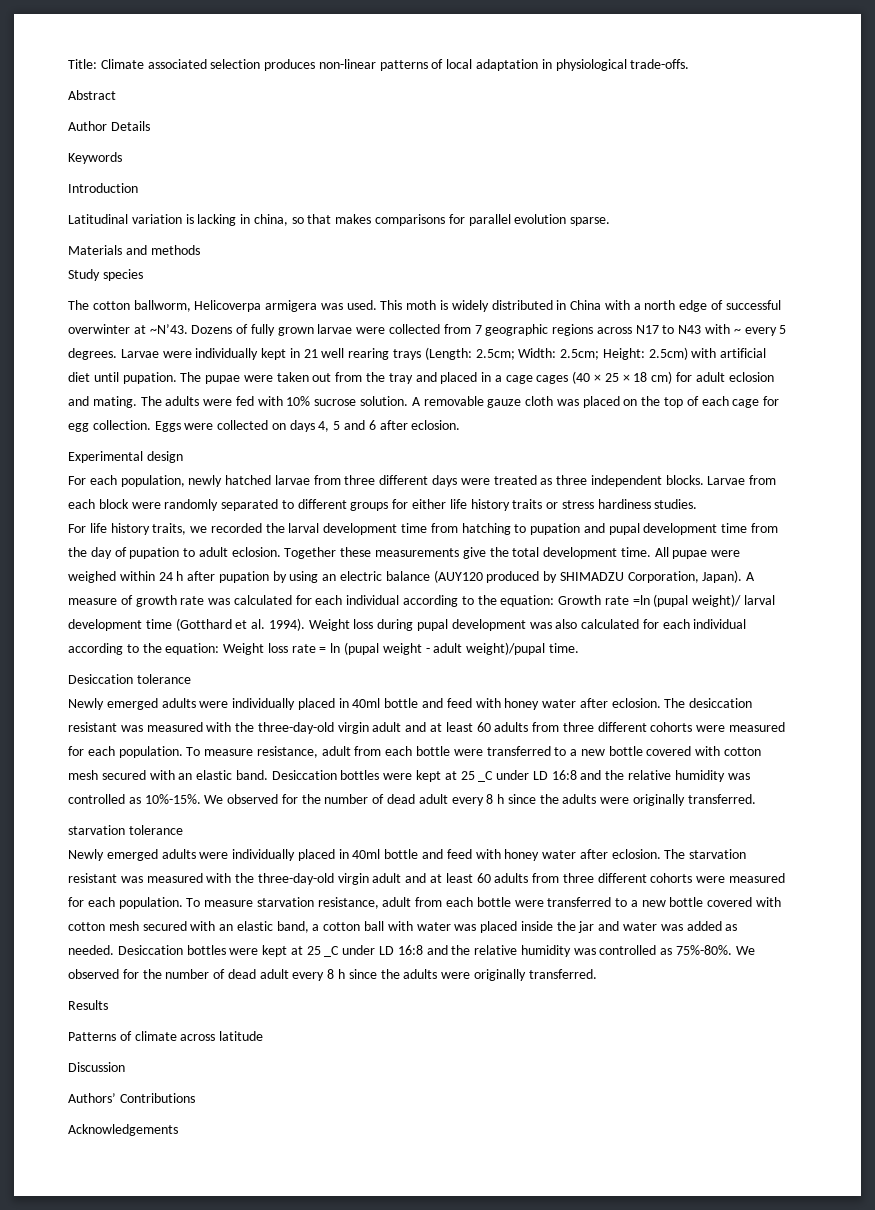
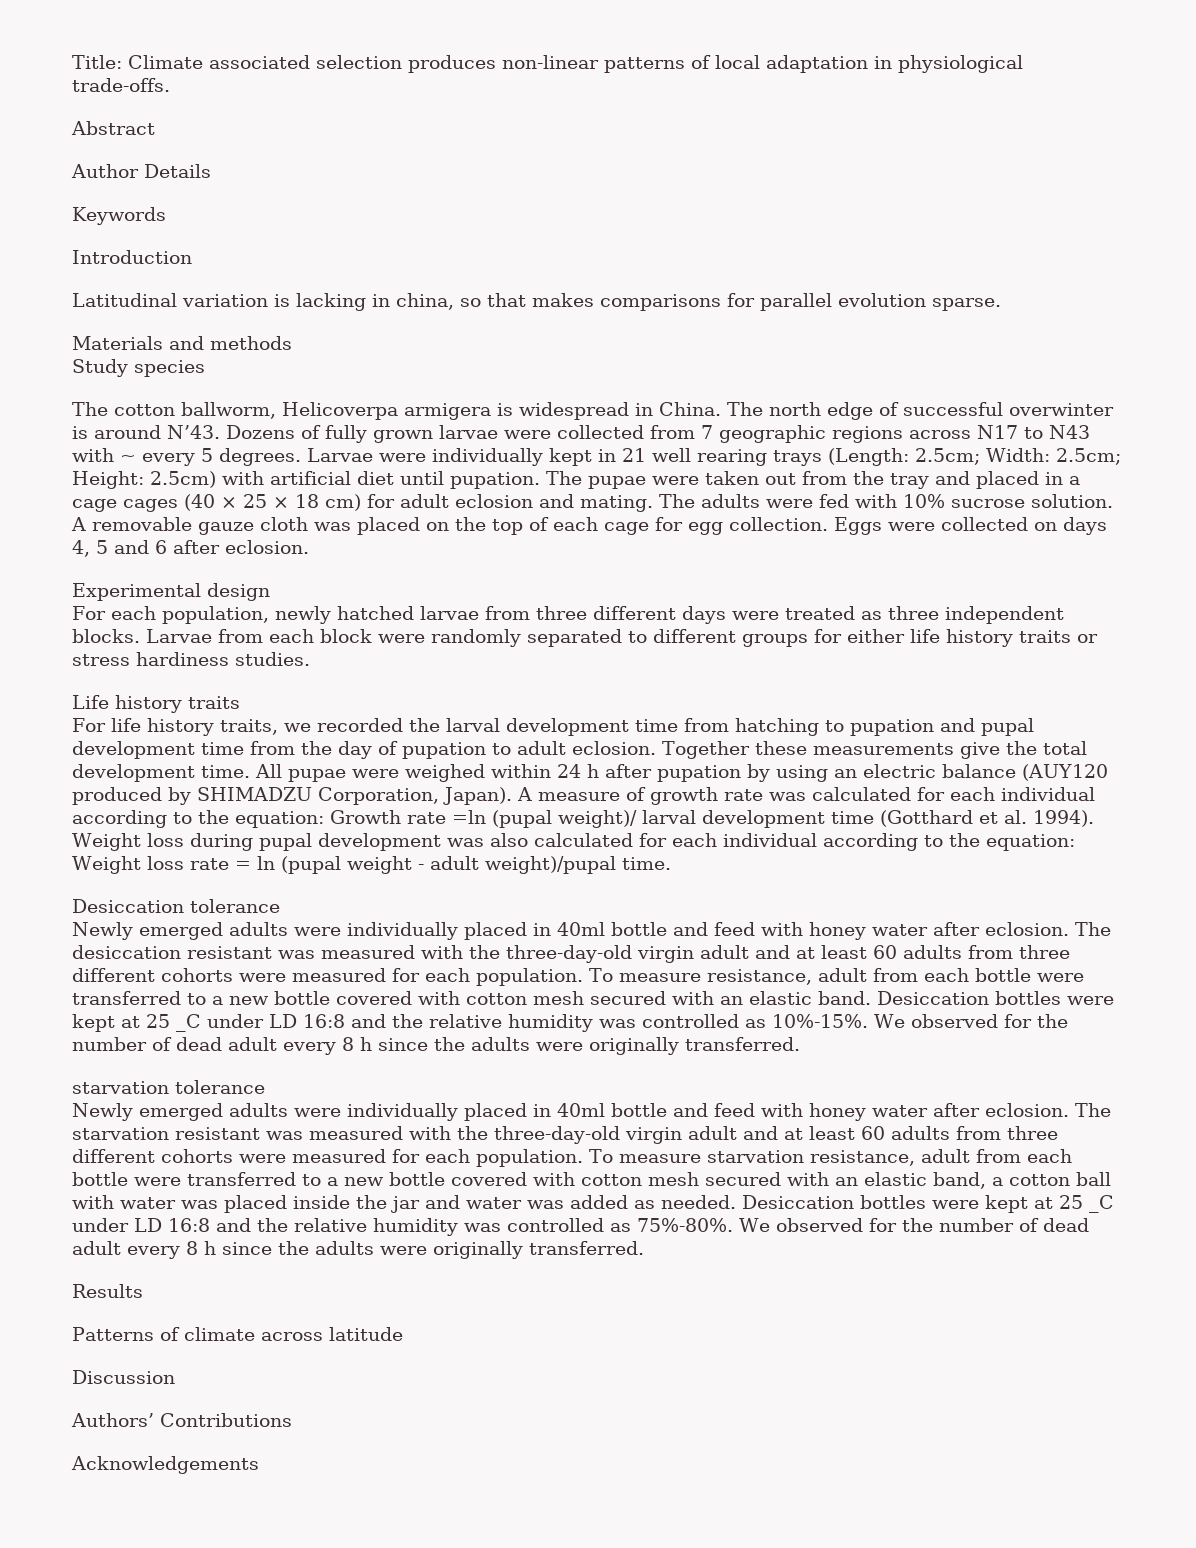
[320,300,641,312] was used. This moth is widely distributed in China with a -> [497,402,763,420] is widespread in China. The
[133,324,188,334] at ~N’43. -> [72,425,220,439] is around N’43.
(698, 504) none -> [72,695,240,713] // Life history traits

